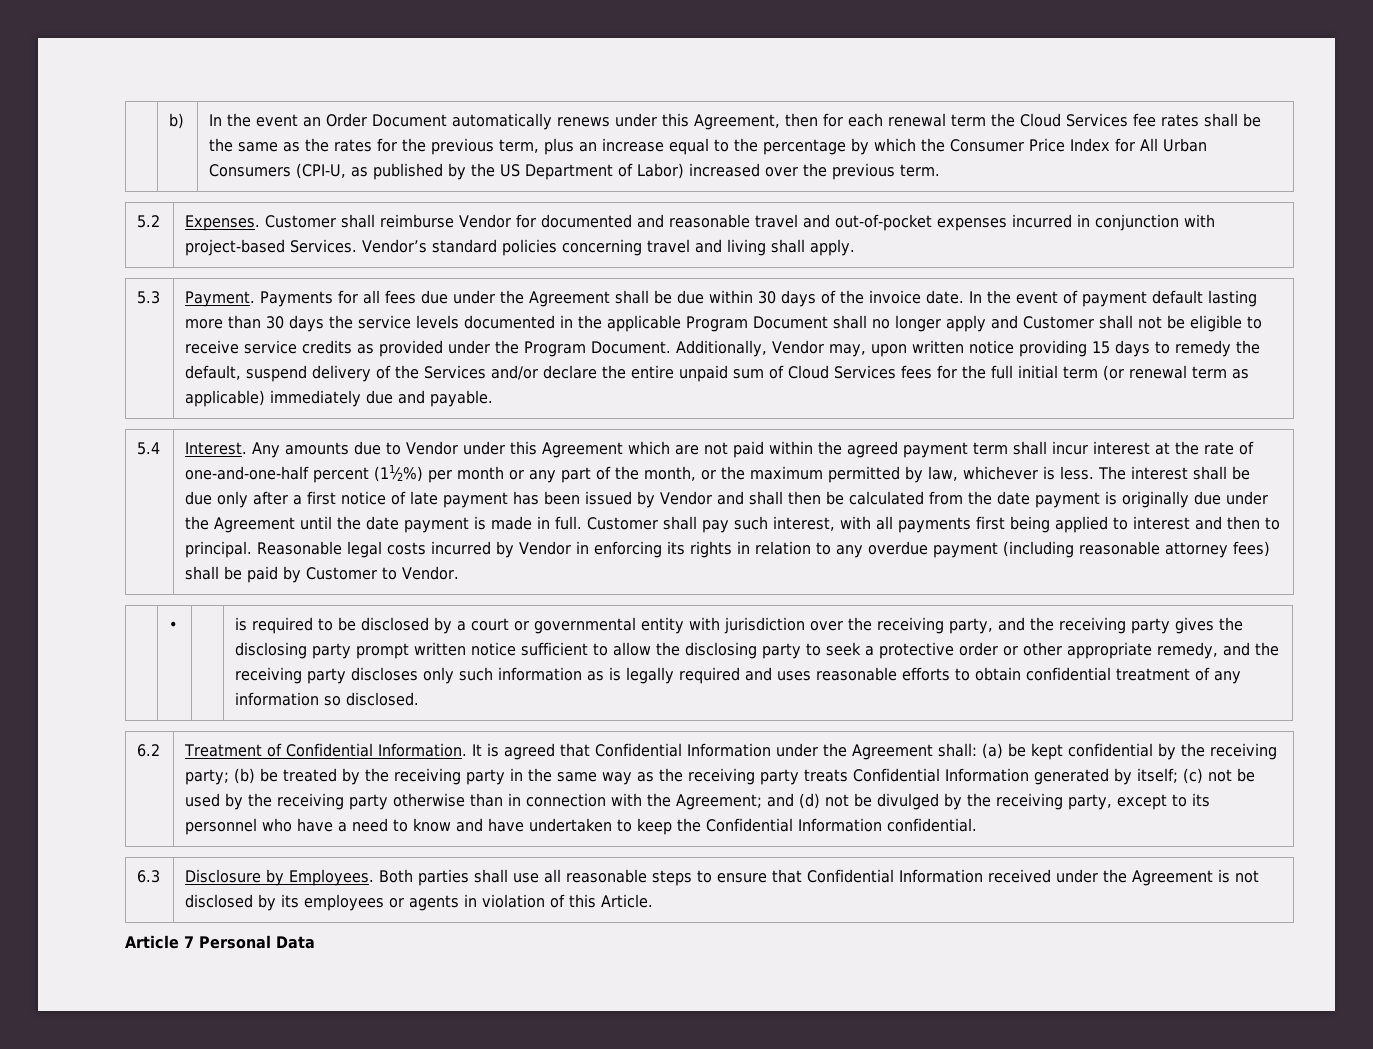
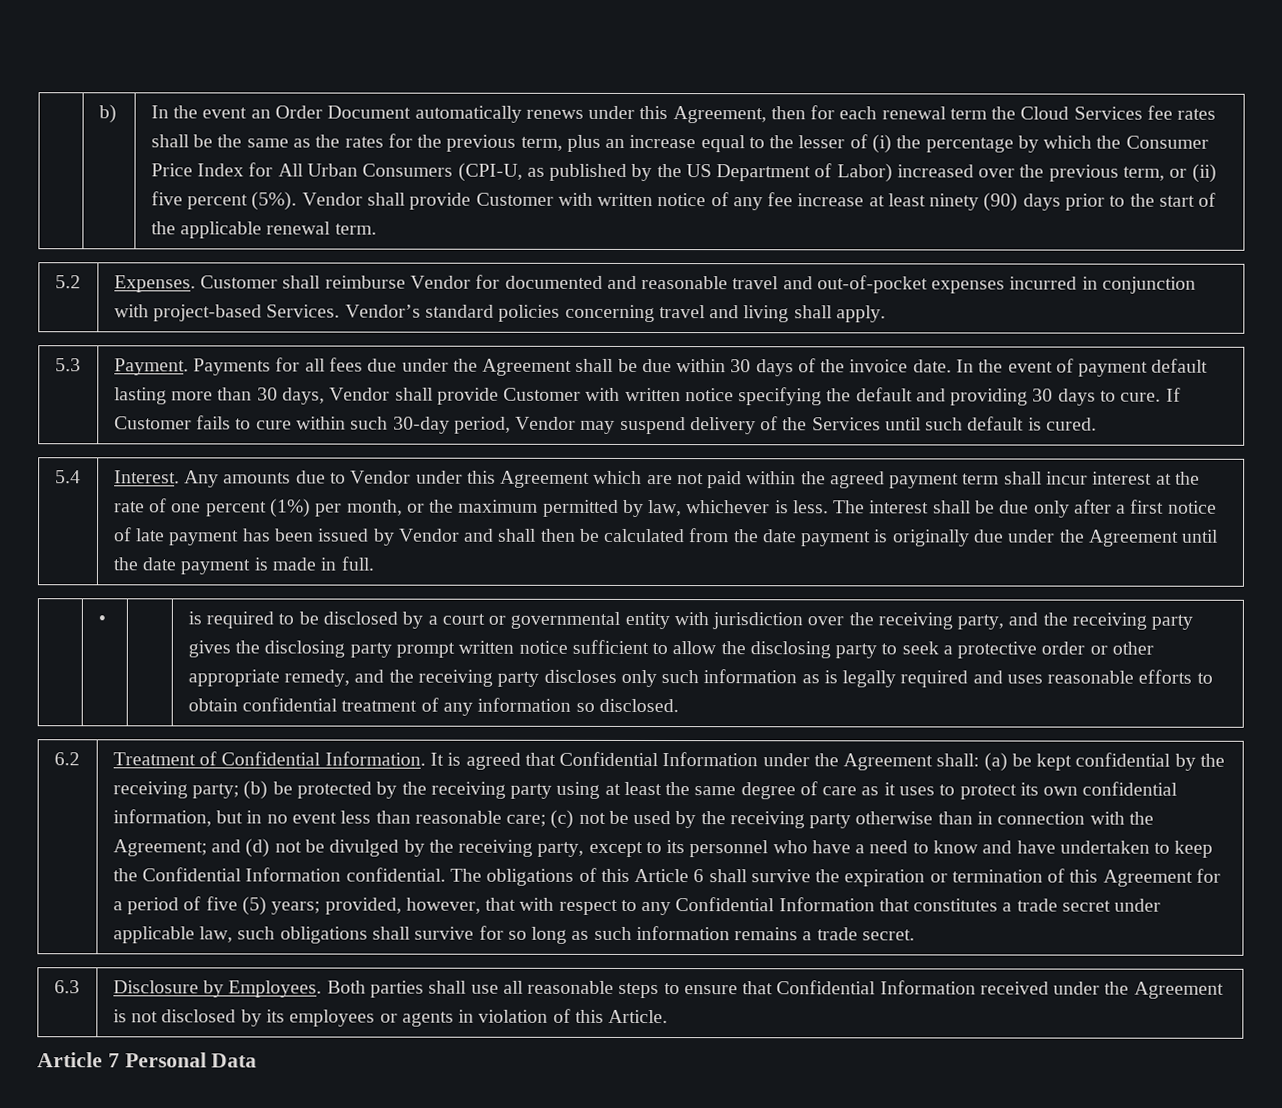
(759, 145) none -> [798,134,922,154] lesser of (i) the
(896, 171) none -> [1122,163,1217,183] [150,191,1217,212] [150,221,332,239] term, or (ii) five percent (5%). Vendor shall provide Customer with written notice of any fee increase at least ninety (90) days prior to the start of the applicable renewal
[289,315,1263,332] [185,340,1261,357] [185,365,242,380] days the service levels documented in the applicable Program Document shall no longer apply and Customer shall not be eligible to receive service credits as provided under the Program Document. Additionally, Vendor may, upon written notice providing 15 days to remedy the default, -> [282,387,1181,406] [113,415,616,434] days, Vendor shall provide Customer with written notice specifying the default and providing 30 days to cure. If Customer fails to cure within such 30-day period, Vendor may
[491,365,1250,382] [185,390,494,407] and/or declare the entire unpaid sum of Cloud Services fees for the full initial term (or renewal term as applicable) immediately due and payable. -> [884,416,1097,431] until such default is cured.
[185,464,640,483] one-and-one-half percent (11⁄2%) per month or any part of the -> [171,498,343,518] one percent (1%) per
[587,516,1281,533] [185,541,1271,558] [185,566,460,583] Customer shall pay such interest, with all payments first being applied to interest and then to principal. Reasonable legal costs incurred by Vendor in enforcing its rights in relation to any overdue payment (including reasonable attorney fees) shall be paid by Customer to Vendor. -> (374, 563) none
[283,768,1179,785] treated by the receiving party in the same way as the receiving party treats Confidential Information generated by itself; -> [297,781,1179,800] [112,809,547,827] protected by the receiving party using at least the same degree of care as it uses to protect its own confidential information, but in no event less than reasonable care;
(978, 825) none -> [450,867,1221,887] [112,896,1162,916] [112,925,915,944] The obligations of this Article 6 shall survive the expiration or termination of this Agreement for a period of five (5) years; provided, however, that with respect to any Confidential Information that constitutes a trade secret under applicable law, such obligations shall survive for so long as such information remains a trade secret.

